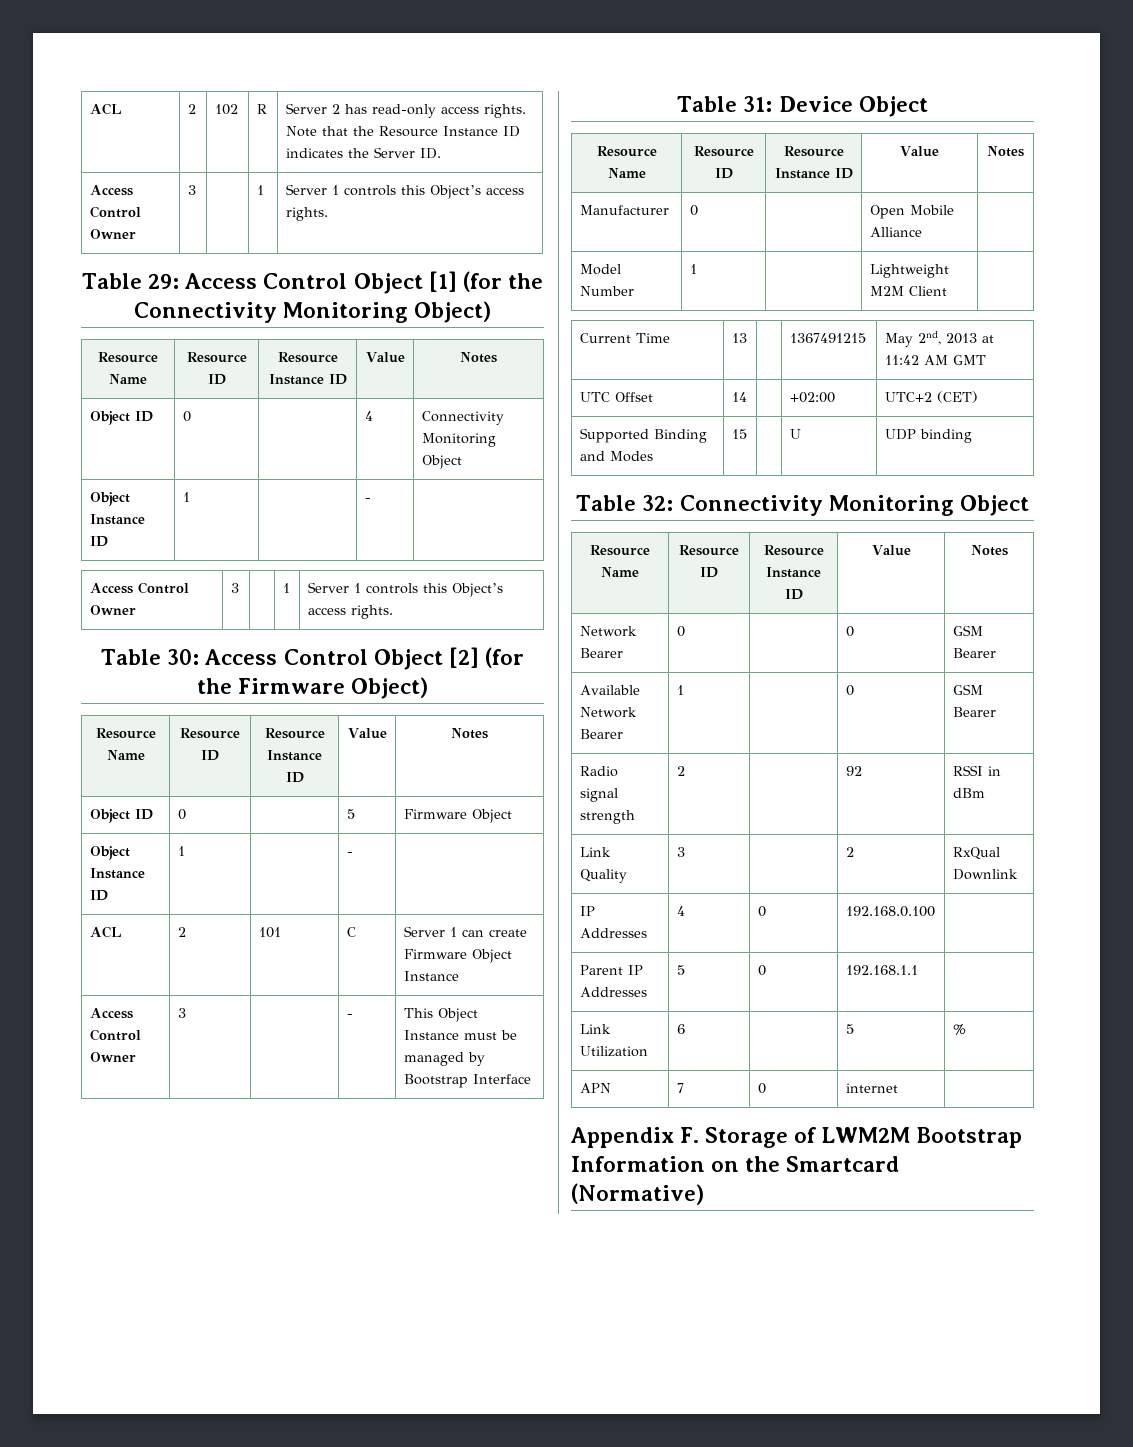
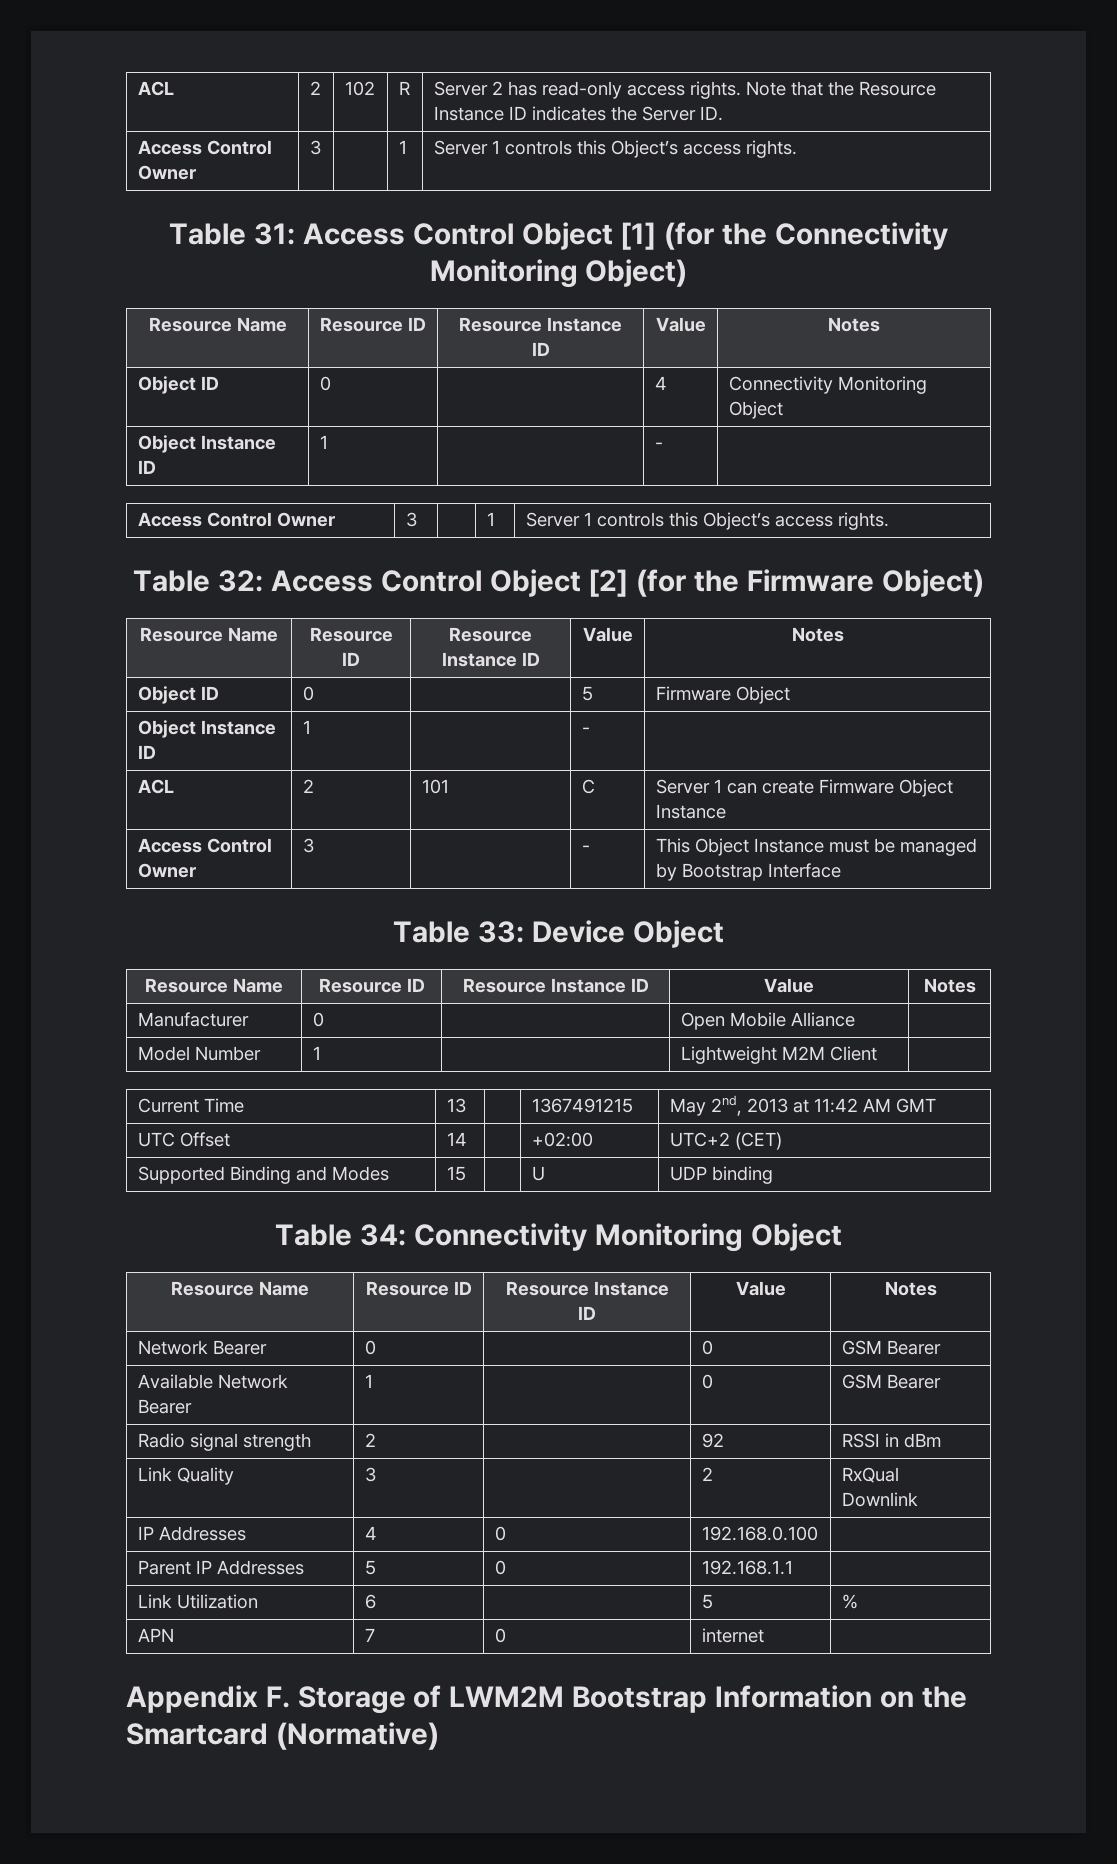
[148,273,180,289] 29: -> [254,223,296,245] 31:
[167,649,200,665] 30: -> [218,570,264,592] 32:
[743,96,773,112] 31: -> [478,921,525,943] 33:
[642,495,674,511] 32: -> [360,1224,407,1246] 34:

